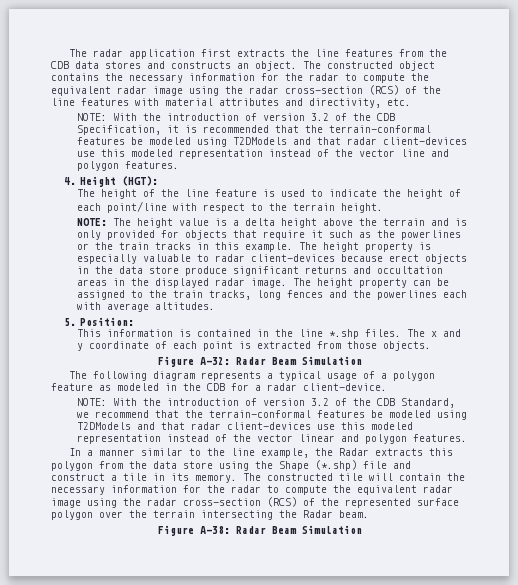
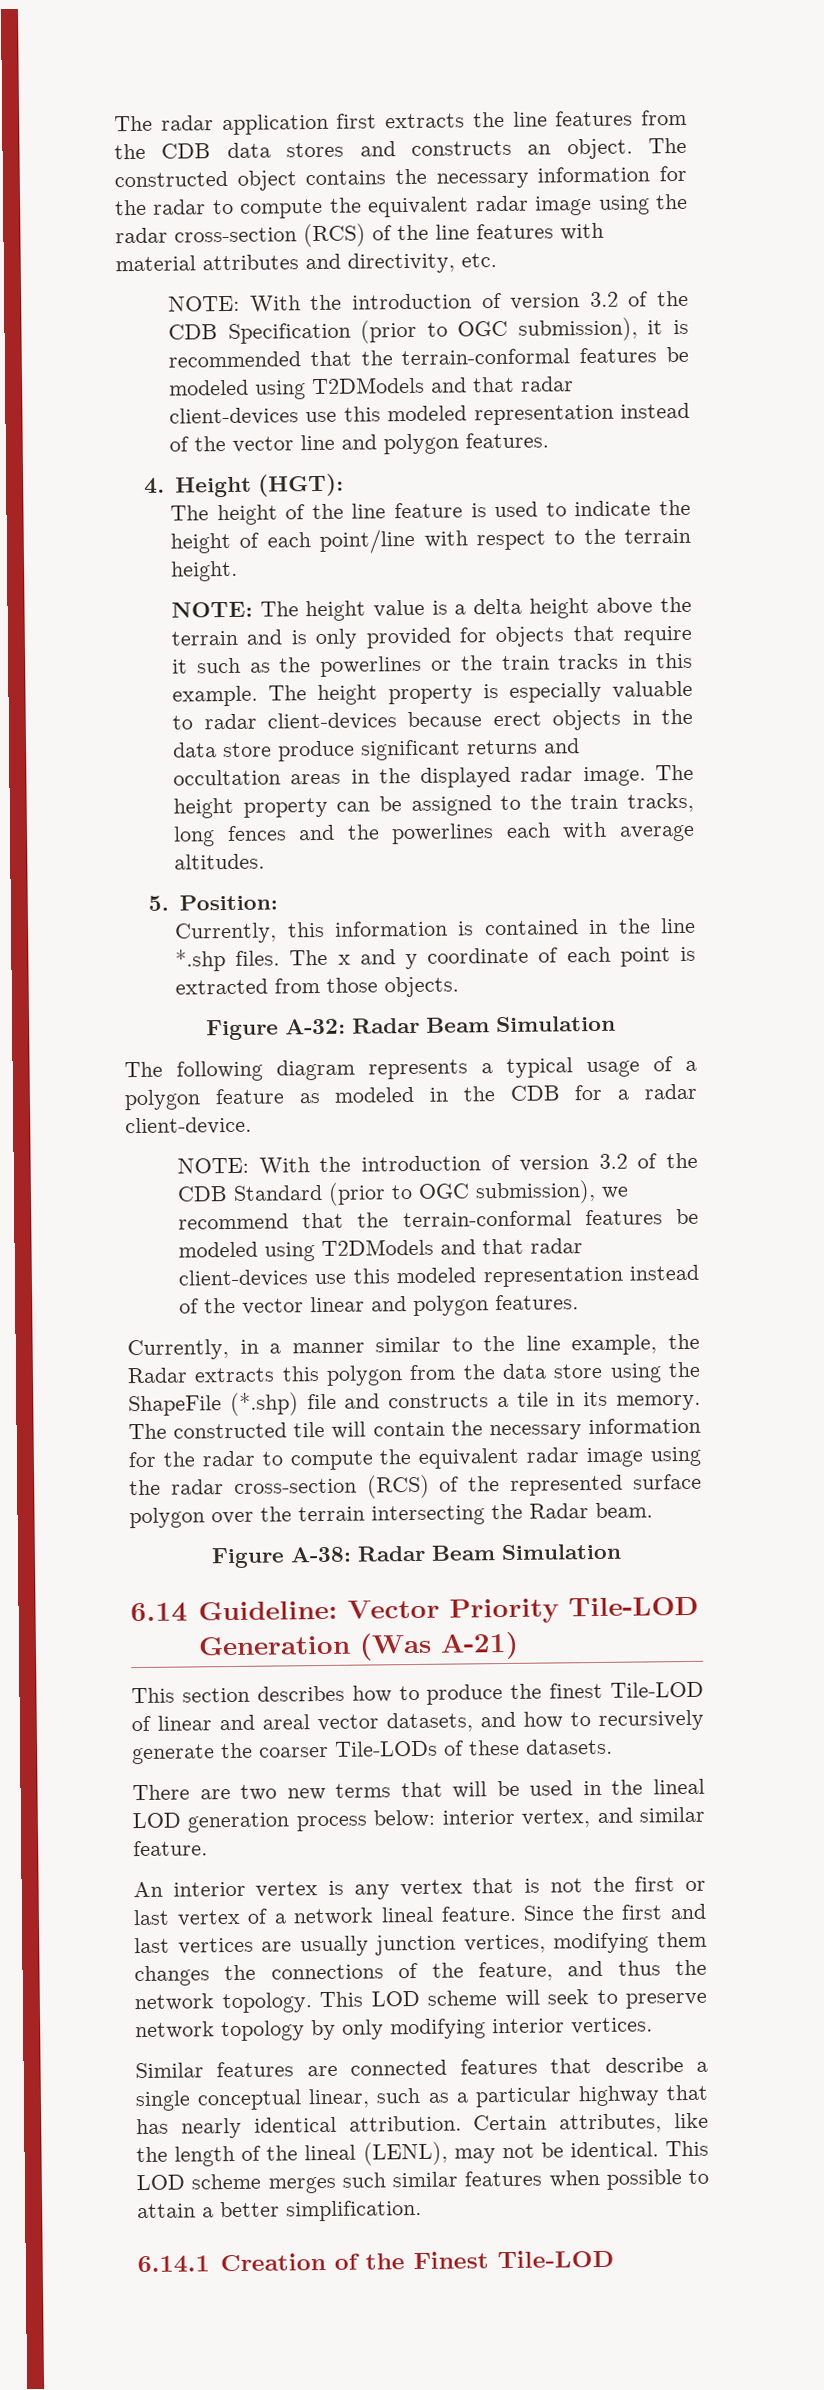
[77,125,162,135] Specification, -> [227,317,638,344] Specification (prior to OGC submission),
[77,329,102,337] This -> [175,921,325,944] Currently, this
[401,398,456,408] Standard, -> [233,1179,597,1206] Standard (prior to OGC submission),
[69,448,82,456] In -> [127,1339,259,1361] Currently, in
[279,461,309,471] Shape -> [128,1395,222,1417] ShapeFile
[51,473,105,481] construct -> [388,1393,490,1409] constructs
(362, 529) none -> [130,1596,699,1624] [197,1631,519,1661] [131,1681,704,1705] [131,1709,704,1733] [132,1738,613,1765] [132,1778,705,1801] [132,1806,705,1833] [133,1840,208,1857] [133,1876,707,1900] [133,1903,707,1927] [134,1931,707,1957] [134,1959,707,1987] [134,1989,707,2014] [135,2017,653,2042] [135,2057,709,2079] [135,2084,708,2112] [136,2112,709,2139] [136,2140,710,2167] [136,2169,709,2194] [137,2199,422,2222] [137,2249,614,2274] // 6.14 Guideline: Vector Priority Tile-LOD Generation (Was A-21) // This section describes how to produce the finest Tile-LOD of linear and areal vector datasets, and how to recursively generate the coarser Tile-LODs of these datasets. // There are two new terms that will be used in the lineal LOD generation process below: interior vertex, and similar feature. // An interior vertex is any vertex that is not the first or last vertex of a network lineal feature. Since the first and last vertices are usually junction vertices, modifying them changes the connections of the feature, and thus the network topology. This LOD scheme will seek to preserve network topology by only modifying interior vertices. // Similar features are connected features that describe a single conceptual linear, such as a particular highway that has nearly identical attribution. Certain attributes, like the length of the lineal (LENL), may not be identical. This LOD scheme merges such similar features when possible to attain a better simplification. // 6.14.1 Creation of the Finest Tile-LOD

